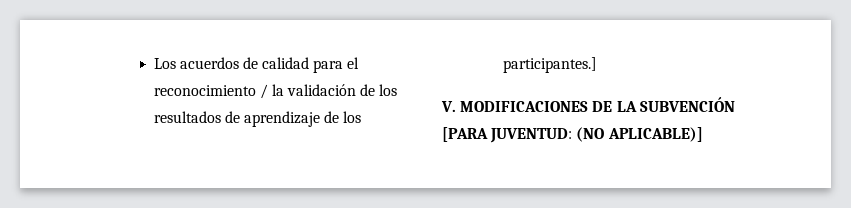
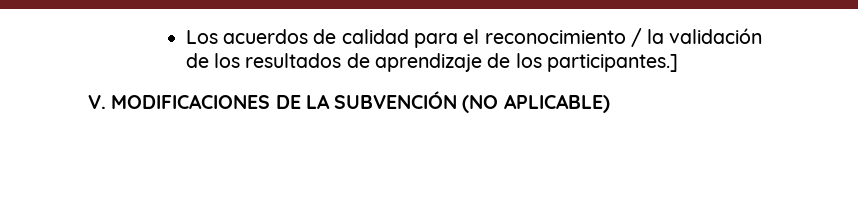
[442,127,703,143] [PARA JUVENTUD: (NO APLICABLE)] -> [462,94,610,113] (NO APLICABLE)

